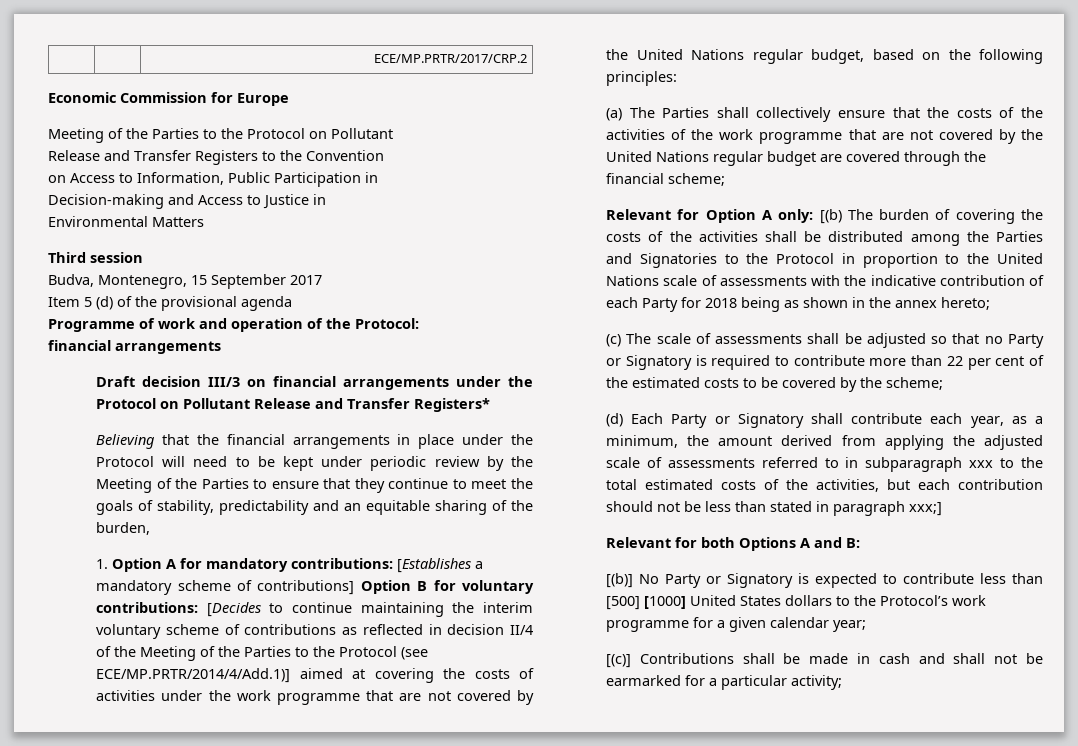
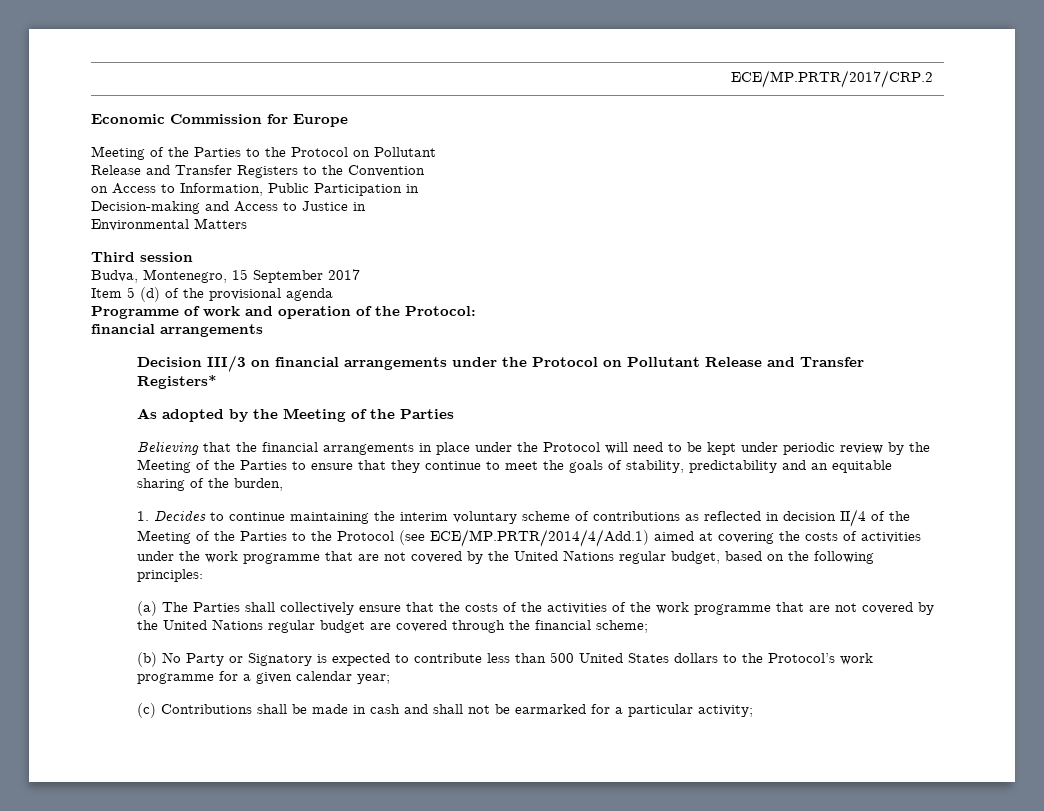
[96,376,202,387] Draft decision -> [137,357,203,367] Decision
(491, 405) none -> [137,408,455,422] // As adopted by the Meeting of the Parties
[112,558,484,573] [96,580,534,595] [96,602,261,617] Option A for mandatory contributions: [Establishes a mandatory scheme of contributions] Option B for voluntary contributions: [Decides -> [154,510,207,521] Decides
[96,668,291,683] ECE/MP.PRTR/2014/4/Add.1)] -> [430,529,650,547] ECE/MP.PRTR/2014/4/Add.1)
[606,209,1043,224] [606,231,1043,246] [606,253,1043,268] [606,275,1044,286] [606,297,991,312] [606,333,1044,348] [606,355,1044,370] [606,377,944,392] [606,413,1043,428] [606,435,1043,450] [606,457,1043,472] [606,479,1043,492] [606,501,943,516] [606,537,861,551] [606,573,634,588] Relevant for Option A only: [(b) The burden of covering the costs of the activities shall be distributed among the Parties and Signatories to the Protocol in proportion to the United Nations scale of assessments with the indicative contribution of each Party for 2018 being as shown in the annex hereto; // (c) The scale of assessments shall be adjusted so that no Party or Signatory is required to contribute more than 22 per cent of the estimated costs to be covered by the scheme; // (d) Each Party or Signatory shall contribute each year, as a minimum, the amount derived from applying the adjusted scale of assessments referred to in subparagraph xxx to the total estimated costs of the activities, but each contribution should not be less than stated in paragraph xxx;] // Relevant for both Options A and B: // [(b)] -> [137,652,158,667] (b)
[606,596,687,610] [500] [1000] -> [550,652,575,663] 500
[606,654,632,668] [(c)] -> [137,703,157,718] (c)

